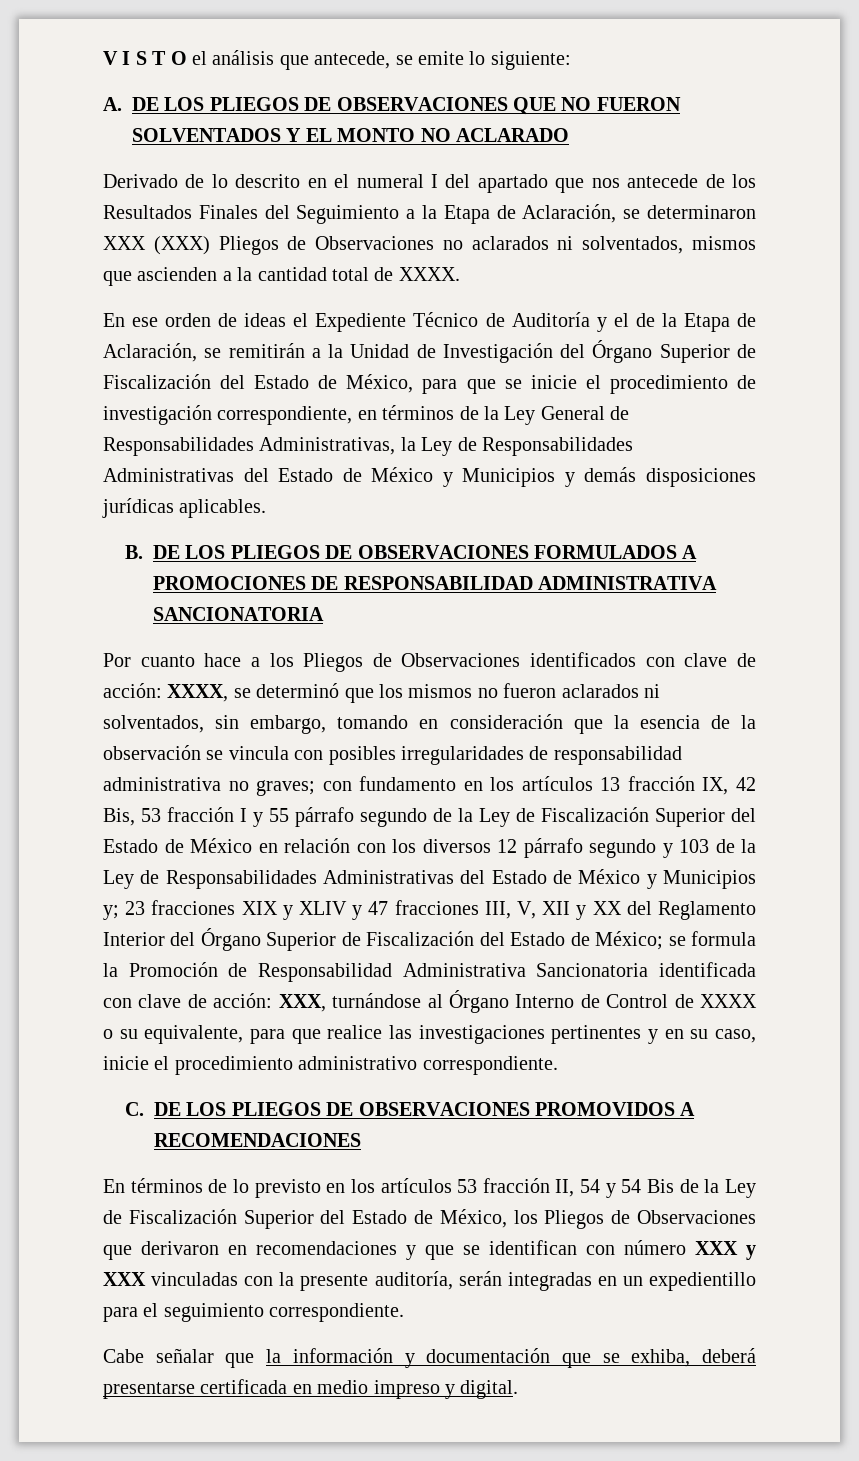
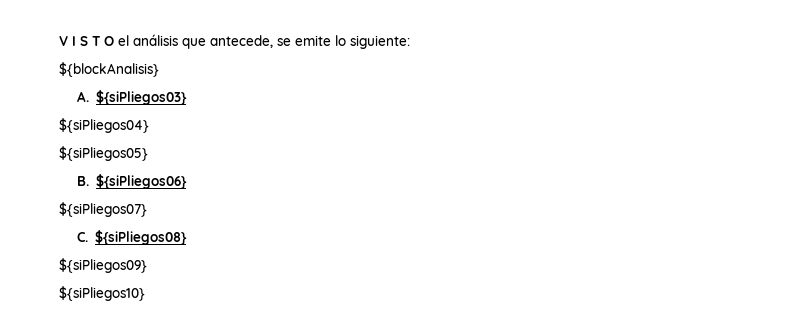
[103,97,681,115] [132,128,569,142] [103,174,757,193] [103,204,756,224] [103,236,756,255] [103,267,460,286] [103,312,757,332] [103,340,756,363] [103,374,757,394] [103,405,630,425] [103,437,633,456] [103,467,756,487] [102,498,267,518] [125,545,698,559] [153,576,718,590] [153,607,325,621] [103,652,756,672] [103,683,660,703] [103,714,757,734] [103,745,682,765] [103,776,756,796] [103,807,756,827] [103,838,756,858] [103,869,756,889] [103,900,756,920] [103,928,756,951] [103,962,756,982] [103,990,757,1013] [103,1025,756,1044] [103,1056,558,1075] [125,1102,696,1116] [154,1133,362,1147] [103,1178,756,1198] [103,1209,756,1229] [103,1240,756,1260] [103,1271,757,1291] [103,1303,405,1322] [103,1348,756,1368] [103,1379,519,1399] A. DE LOS PLIEGOS DE OBSERVACIONES QUE NO FUERON SOLVENTADOS Y EL MONTO NO ACLARADO // Derivado de lo descrito en el numeral I del apartado que nos antecede de los Resultados Finales del Seguimiento a la Etapa de Aclaración, se determinaron XXX (XXX) Pliegos de Observaciones no aclarados ni solventados, mismos que ascienden a la cantidad total de XXXX. // En ese orden de ideas el Expediente Técnico de Auditoría y el de la Etapa de Aclaración, se remitirán a la Unidad de Investigación del Órgano Superior de Fiscalización del Estado de México, para que se inicie el procedimiento de investigación correspondiente, en términos de la Ley General de Responsabilidades Administrativas, la Ley de Responsabilidades Administrativas del Estado de México y Municipios y demás disposiciones jurídicas aplicables. // B. DE LOS PLIEGOS DE OBSERVACIONES FORMULADOS A PROMOCIONES DE RESPONSABILIDAD ADMINISTRATIVA SANCIONATORIA // Por cuanto hace a los Pliegos de Observaciones identificados con clave de acción: XXXX, se determinó que los mismos no fueron aclarados ni solventados, sin embargo, tomando en consideración que la esencia de la observación se vincula con posibles irregularidades de responsabilidad administrativa no graves; con fundamento en los artículos 13 fracción IX, 42 Bis, 53 fracción I y 55 párrafo segundo de la Ley de Fiscalización Superior del Estado de México en relación con los diversos 12 párrafo segundo y 103 de la Ley de Responsabilidades Administrativas del Estado de México y Municipios y; 23 fracciones XIX y XLIV y 47 fracciones III, V, XII y XX del Reglamento Interior del Órgano Superior de Fiscalización del Estado de México; se formula la Promoción de Responsabilidad Administrativa Sancionatoria identificada con clave de acción: XXX, turnándose al Órgano Interno de Control de XXXX o su equivalente, para que realice las investigaciones pertinentes y en su caso, inicie el procedimiento administrativo correspondiente. // C. DE LOS PLIEGOS DE OBSERVACIONES PROMOVIDOS A RECOMENDACIONES // En términos de lo previsto en los artículos 53 fracción II, 54 y 54 Bis de la Ley de Fiscalización Superior del Estado de México, los Pliegos de Observaciones que derivaron en recomendaciones y que se identifican con número XXX y XXX vinculadas con la presente auditoría, serán integradas en un expedientillo para el seguimiento correspondiente. // Cabe señalar que la información y documentación que se exhiba, deberá presentarse certificada en medio impreso y digital. -> [59,62,159,77] [76,90,187,105] [59,118,149,133] [59,146,148,161] [76,174,187,189] [59,202,147,217] [76,230,187,245] [59,258,147,273] [59,286,145,301] ${blockAnalisis} // A. ${siPliegos03} // ${siPliegos04} // ${siPliegos05} // B. ${siPliegos06} // ${siPliegos07} // C. ${siPliegos08} // ${siPliegos09} // ${siPliegos10}

